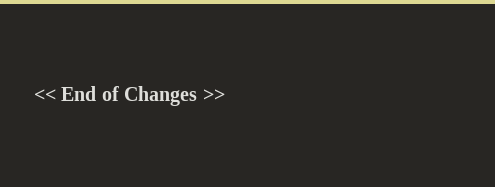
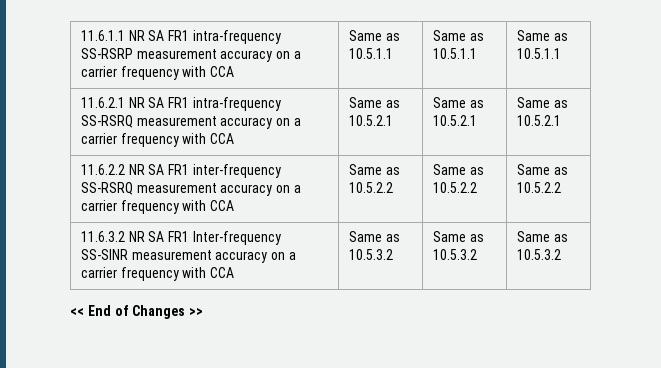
(34, 95) none -> [80,30,281,44] [80,48,301,62] [80,66,235,80] [348,30,400,41] [348,48,393,59] [432,30,484,41] [432,48,477,59] [516,30,568,41] [516,48,561,59] [80,97,281,111] [80,115,301,129] [80,133,235,147] [348,97,400,108] [348,115,393,126] [432,97,484,108] [432,115,477,126] [516,97,568,108] [516,115,561,126] [80,164,281,178] [80,182,301,196] [80,200,235,214] [348,164,400,175] [348,182,393,193] [432,164,484,175] [432,182,477,193] [516,164,568,175] [516,182,561,193] [80,231,281,245] [80,249,296,263] [80,267,235,281] [348,231,400,242] [348,249,393,260] [432,231,484,242] [432,249,477,260] [516,231,568,242] [516,249,561,260] 11.6.1.1 NR SA FR1 intra-frequency SS-RSRP measurement accuracy on a carrier frequency with CCA | Same as 10.5.1.1 | Same as 10.5.1.1 | Same as 10.5.1.1 // 11.6.2.1 NR SA FR1 intra-frequency SS-RSRQ measurement accuracy on a carrier frequency with CCA | Same as 10.5.2.1 | Same as 10.5.2.1 | Same as 10.5.2.1 // 11.6.2.2 NR SA FR1 inter-frequency SS-RSRQ measurement accuracy on a carrier frequency with CCA | Same as 10.5.2.2 | Same as 10.5.2.2 | Same as 10.5.2.2 // 11.6.3.2 NR SA FR1 Inter-frequency SS-SINR measurement accuracy on a carrier frequency with CCA | Same as 10.5.3.2 | Same as 10.5.3.2 | Same as 10.5.3.2 //

